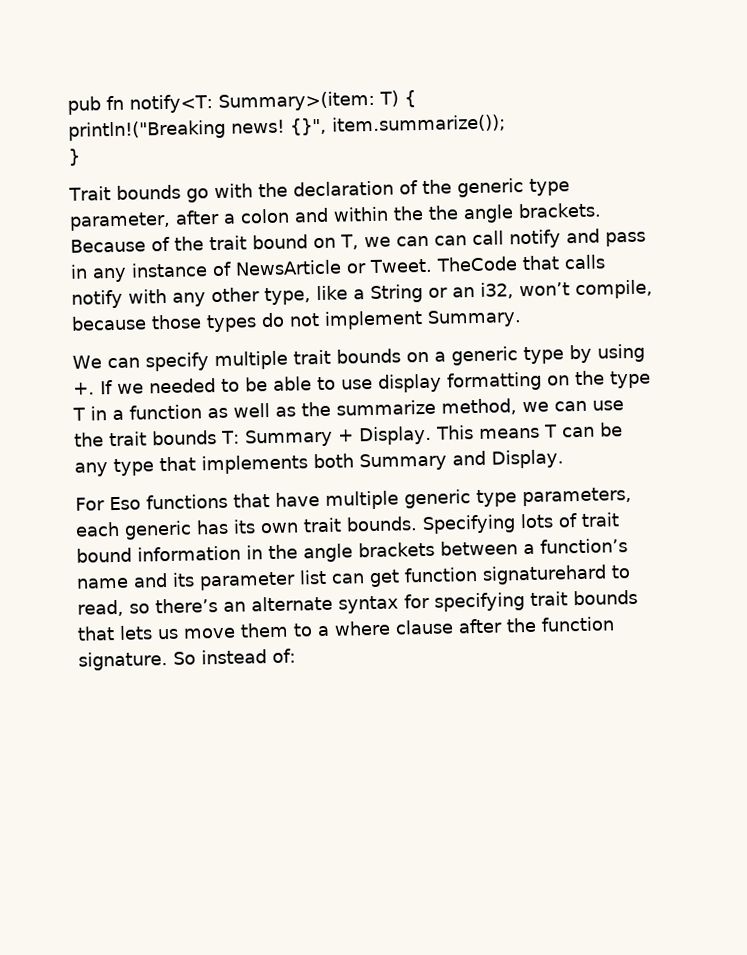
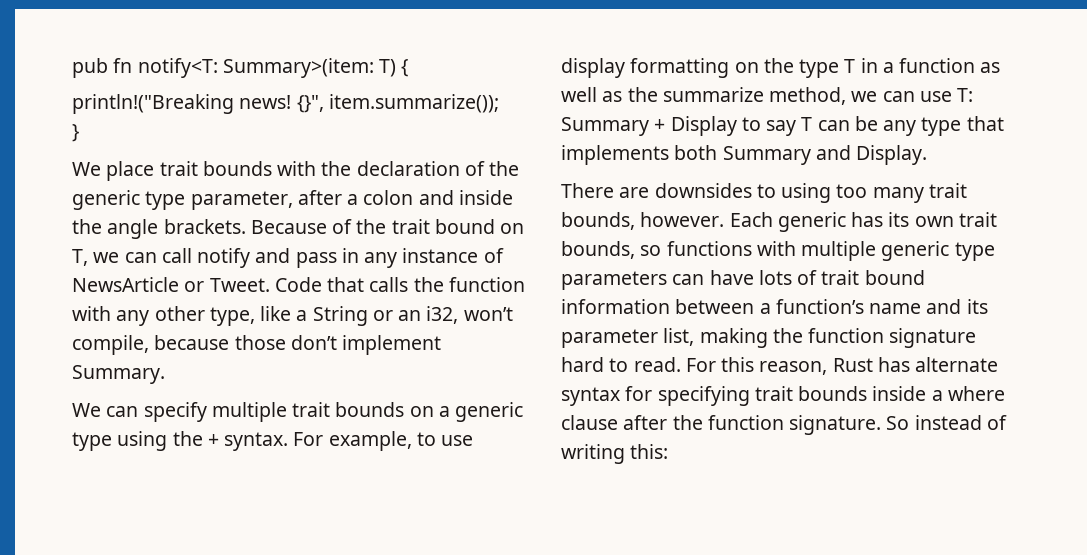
[68,184,209,203] Trait bounds go -> [72,161,272,181] We place trait bounds
[333,205,424,222] within the -> [458,190,513,205] inside
[434,235,467,246] can -> (157, 257) none
[435,256,518,272] TheCode -> [274,277,322,292] Code
[71,289,123,309] notify -> [413,277,525,292] the function
[206,312,320,333] types do not -> [290,335,337,350] don’t
[568,343,645,364] [73,376,312,395] by using +. If we needed to be able -> [117,431,412,451] using the + syntax. For example,
[74,425,540,448] the trait bounds T: Summary + Display. This means -> [957,88,974,102] [561,116,797,136] T: Summary + Display to say
[75,487,632,511] [75,521,120,537] For Eso functions that have multiple generic type parameters, each -> [561,183,967,203] [561,212,773,230] There are downsides to using too many trait bounds, however. Each
[346,514,516,535] bounds. Specifying -> [561,241,995,261] [561,270,754,290] bounds, so functions with multiple generic type parameters can have
[246,541,435,563] in the angle brackets -> (670, 306) none
[299,564,630,588] [77,598,246,617] list can get function signaturehard to read, so there’s an -> [663,328,977,348] [561,357,910,375] list, making the function signature hard to read. For this reason, Rust has
[77,622,313,641] that lets us move them to -> [872,386,927,401] inside
[272,648,296,663] of: -> [986,415,1007,430] [561,444,669,464] of writing this:

